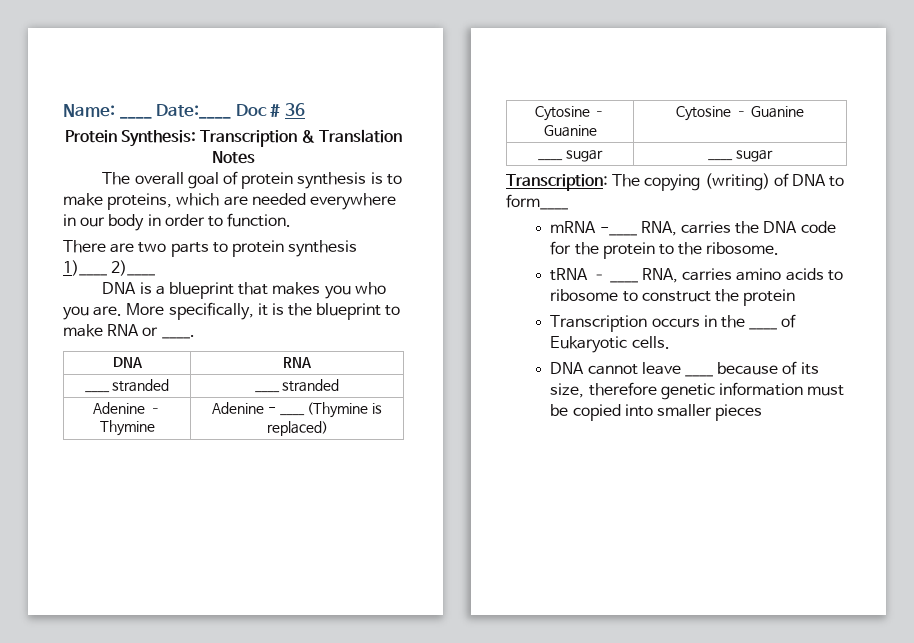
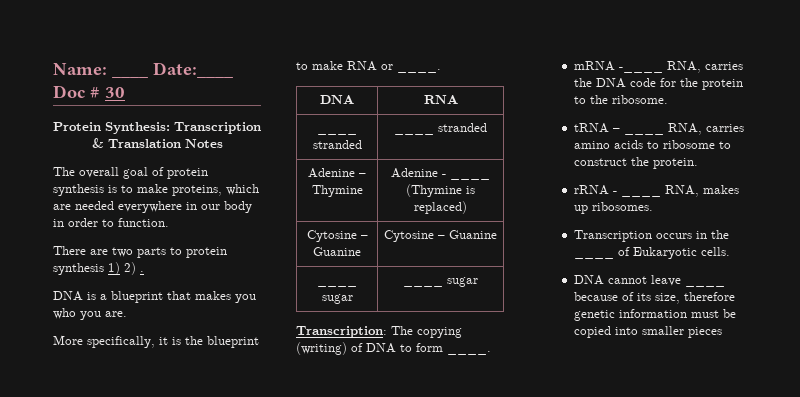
[284,103,305,116] 36 -> [105,87,125,98] 30
[63,260,156,276] 1)____ 2)____ -> [108,262,144,275] 1) 2) .
(123, 311) none -> (127, 314) //
[506,194,568,210] form____ -> [416,343,491,355] form ____.
[743,289,796,306] protein -> [653,158,699,169] [574,185,618,195] [621,185,740,197] [574,202,654,214] protein. // rRNA - ____ RNA, makes up ribosomes.

